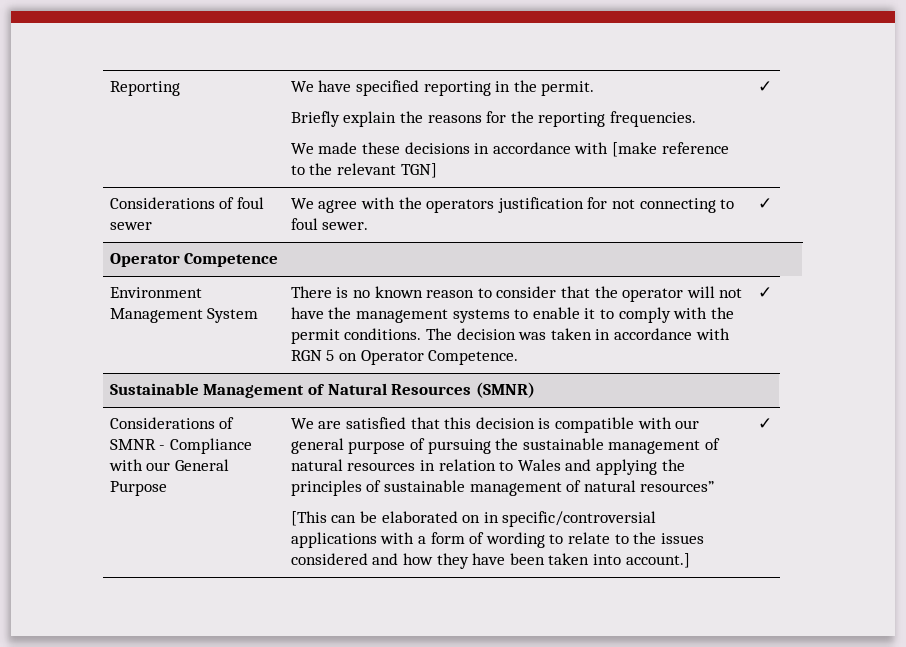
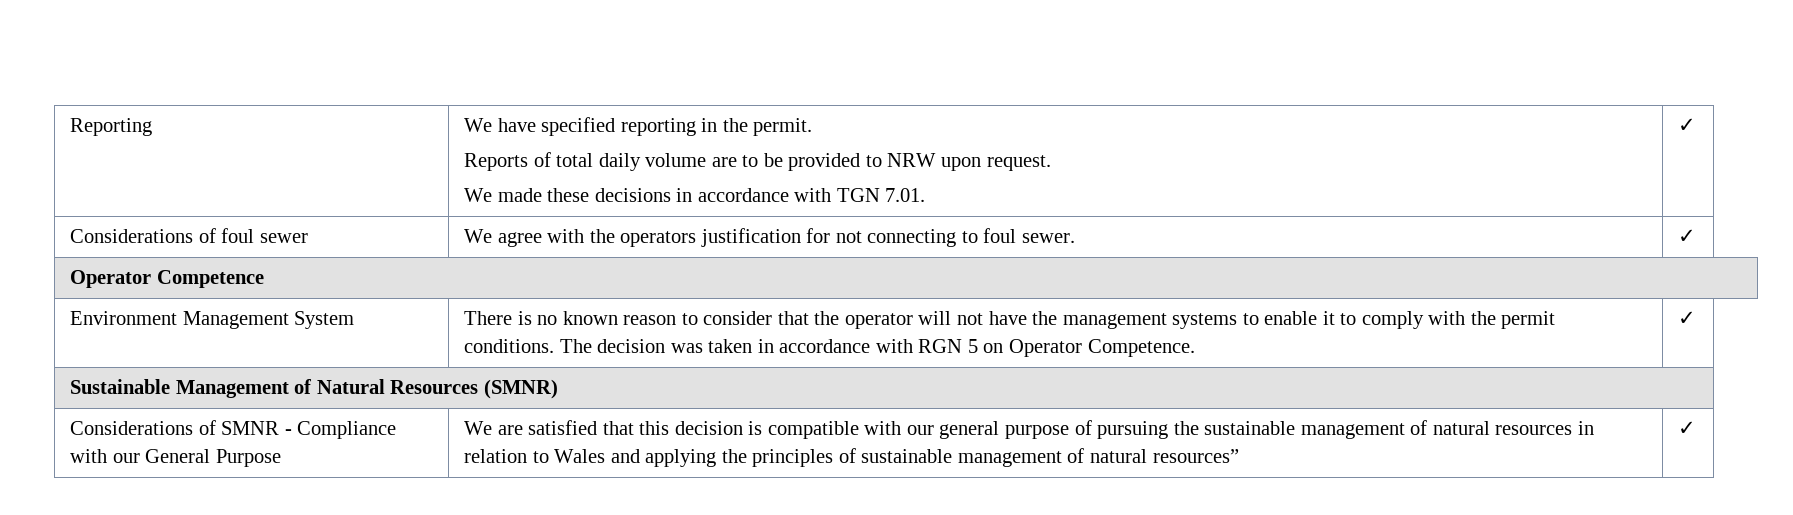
[290,111,696,127] Briefly explain the reasons for the reporting frequencies. -> [464,152,1051,171] Reports of total daily volume are to be provided to NRW upon request.
[611,142,729,157] [290,163,437,178] [make reference to the relevant TGN] -> [836,188,926,202] TGN 7.01.
[290,511,657,527] [290,532,704,548] [290,553,690,569] // [This can be elaborated on in specific/controversial applications with a form of wording to relate to the issues considered and how they have been taken into account.] -> (1239, 456) none

